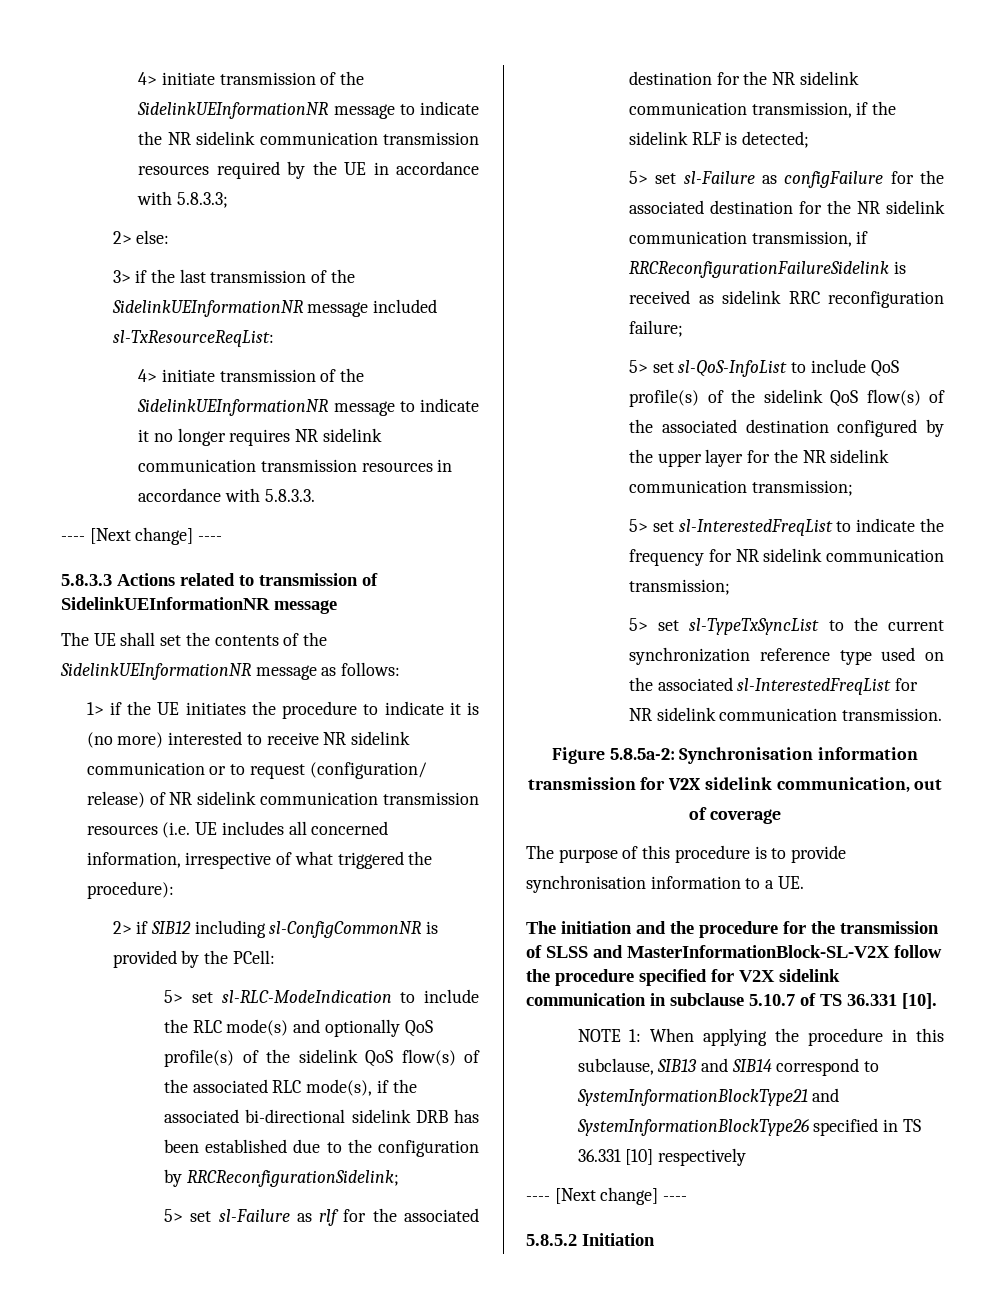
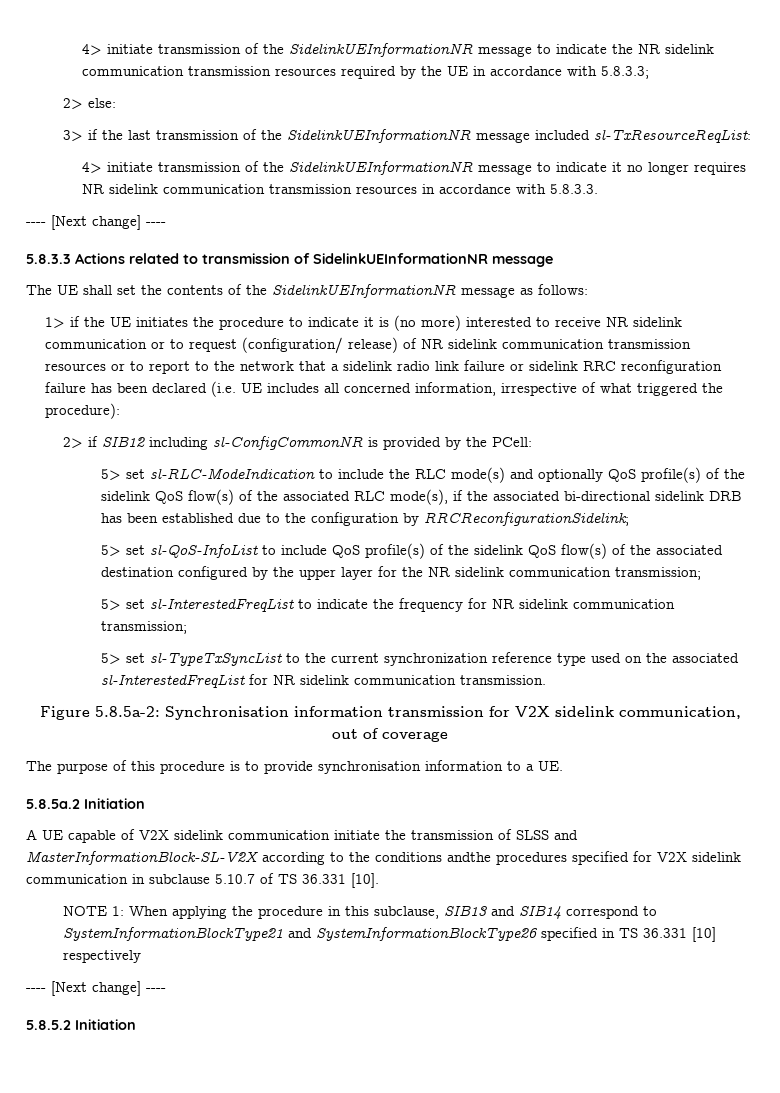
(158, 830) none -> [110,360,722,374] [44,382,207,393] or to report to the network that a sidelink radio link failure or sidelink RRC reconfiguration failure has been declared
[164,1208,480,1226] [629,71,859,85] [629,101,897,118] [629,131,810,148] [629,170,944,188] [629,200,945,214] [629,231,869,247] [629,261,906,278] [629,290,944,308] [629,320,684,337] // 5> set sl-Failure as rlf for the associated destination for the NR sidelink communication transmission, if the sidelink RLF is detected; // 5> set sl-Failure as configFailure for the associated destination for the NR sidelink communication transmission, if RRCReconfigurationFailureSidelink is received as sidelink RRC reconfiguration failure; -> (629, 519) none
[526,921,806,938] The initiation and the procedure for -> [26,798,145,809] [26,829,380,843] 5.8.5a.2 Initiation // A UE capable of V2X sidelink communication initiate
[894,945,942,958] [526,969,634,986] follow the procedure -> [262,852,567,865] according to the conditions andthe procedures

